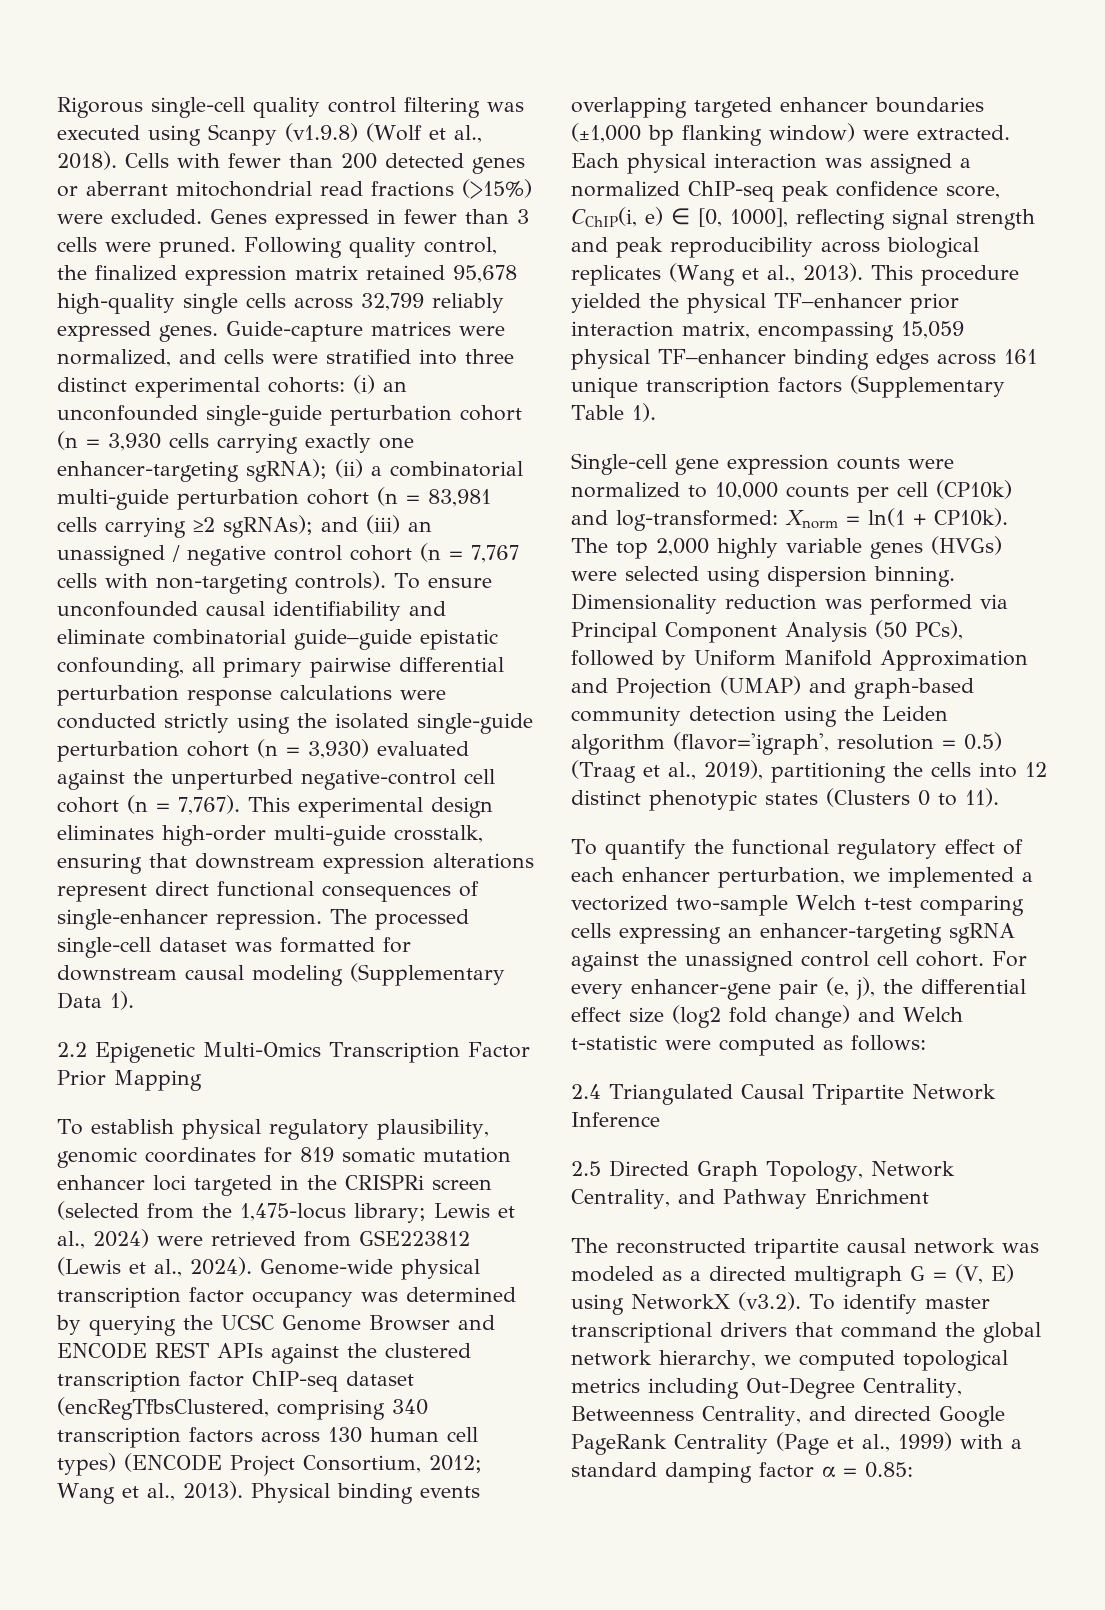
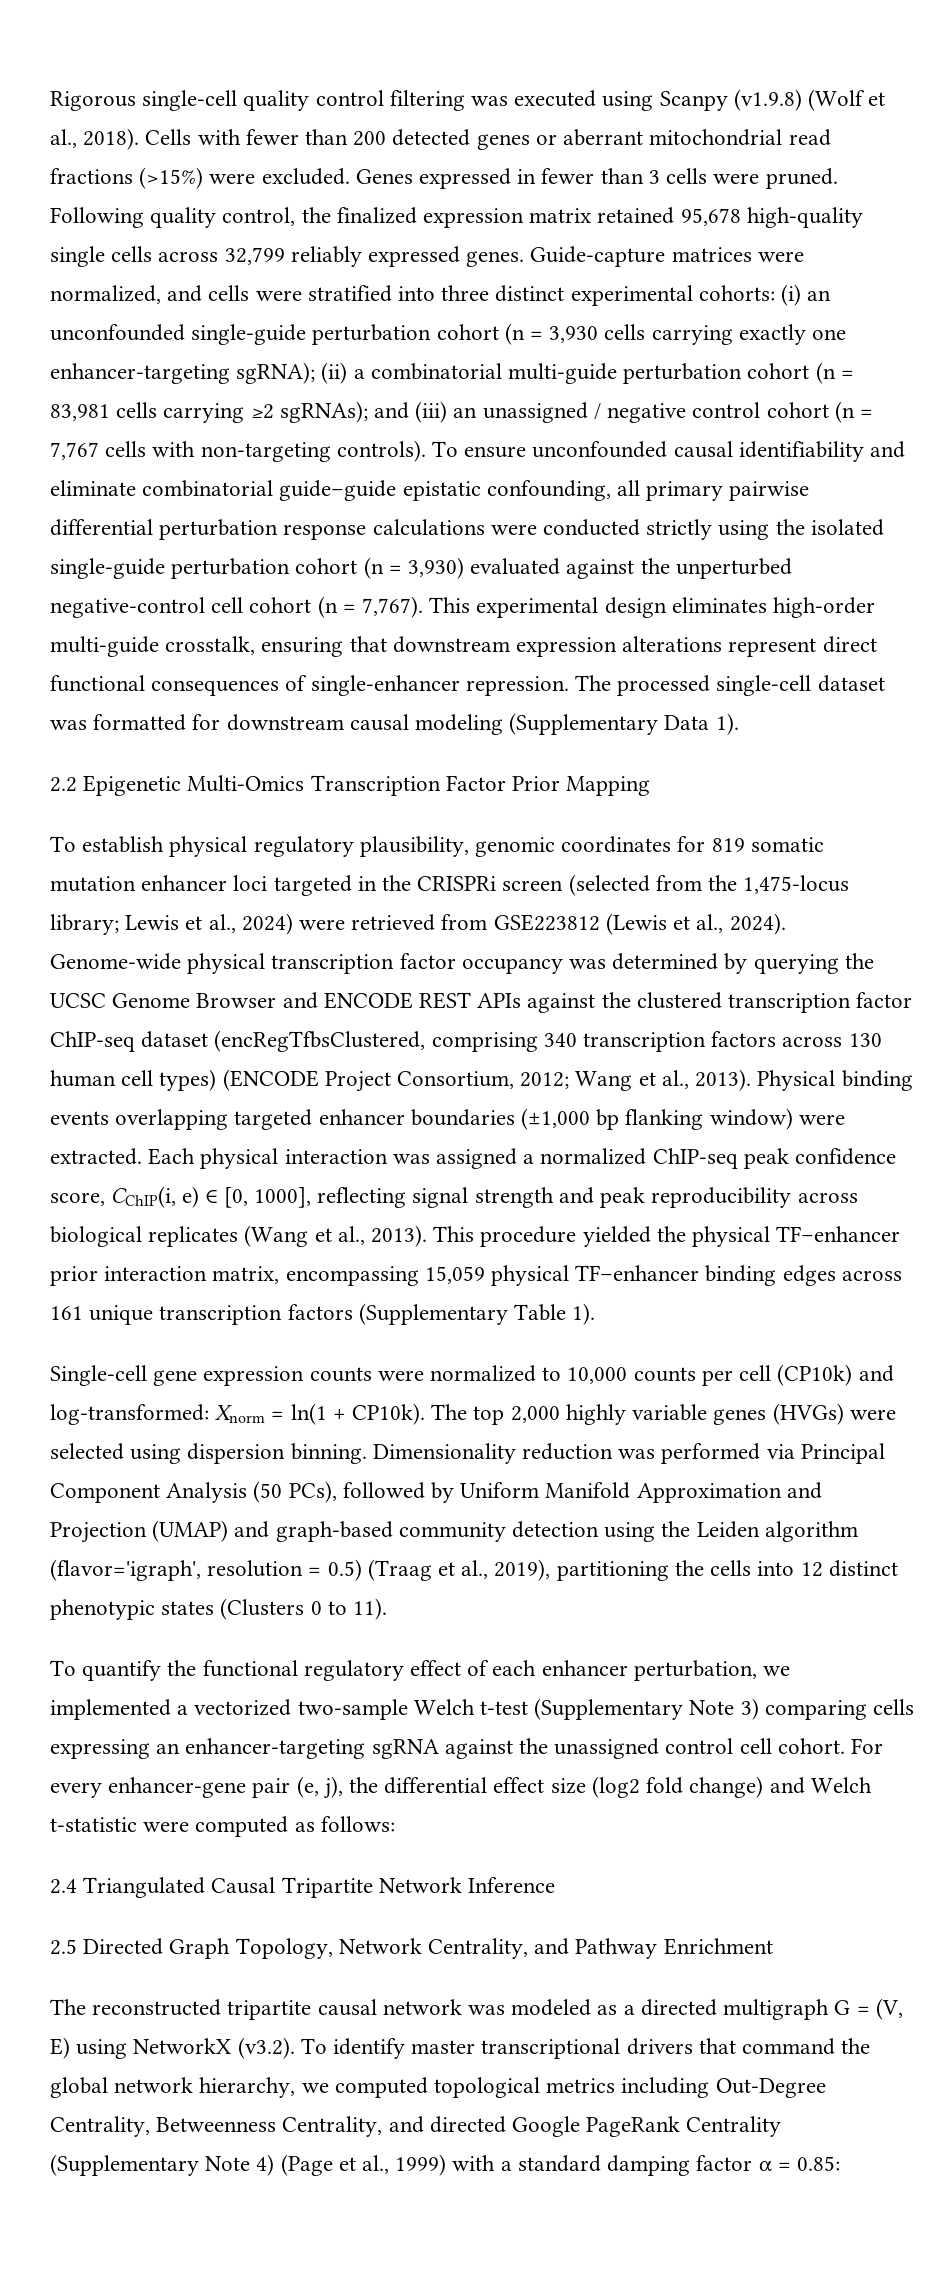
(912, 904) none -> [534,1698,759,1720] (Supplementary Note 3)
(768, 1444) none -> [50,2154,275,2176] (Supplementary Note 4)

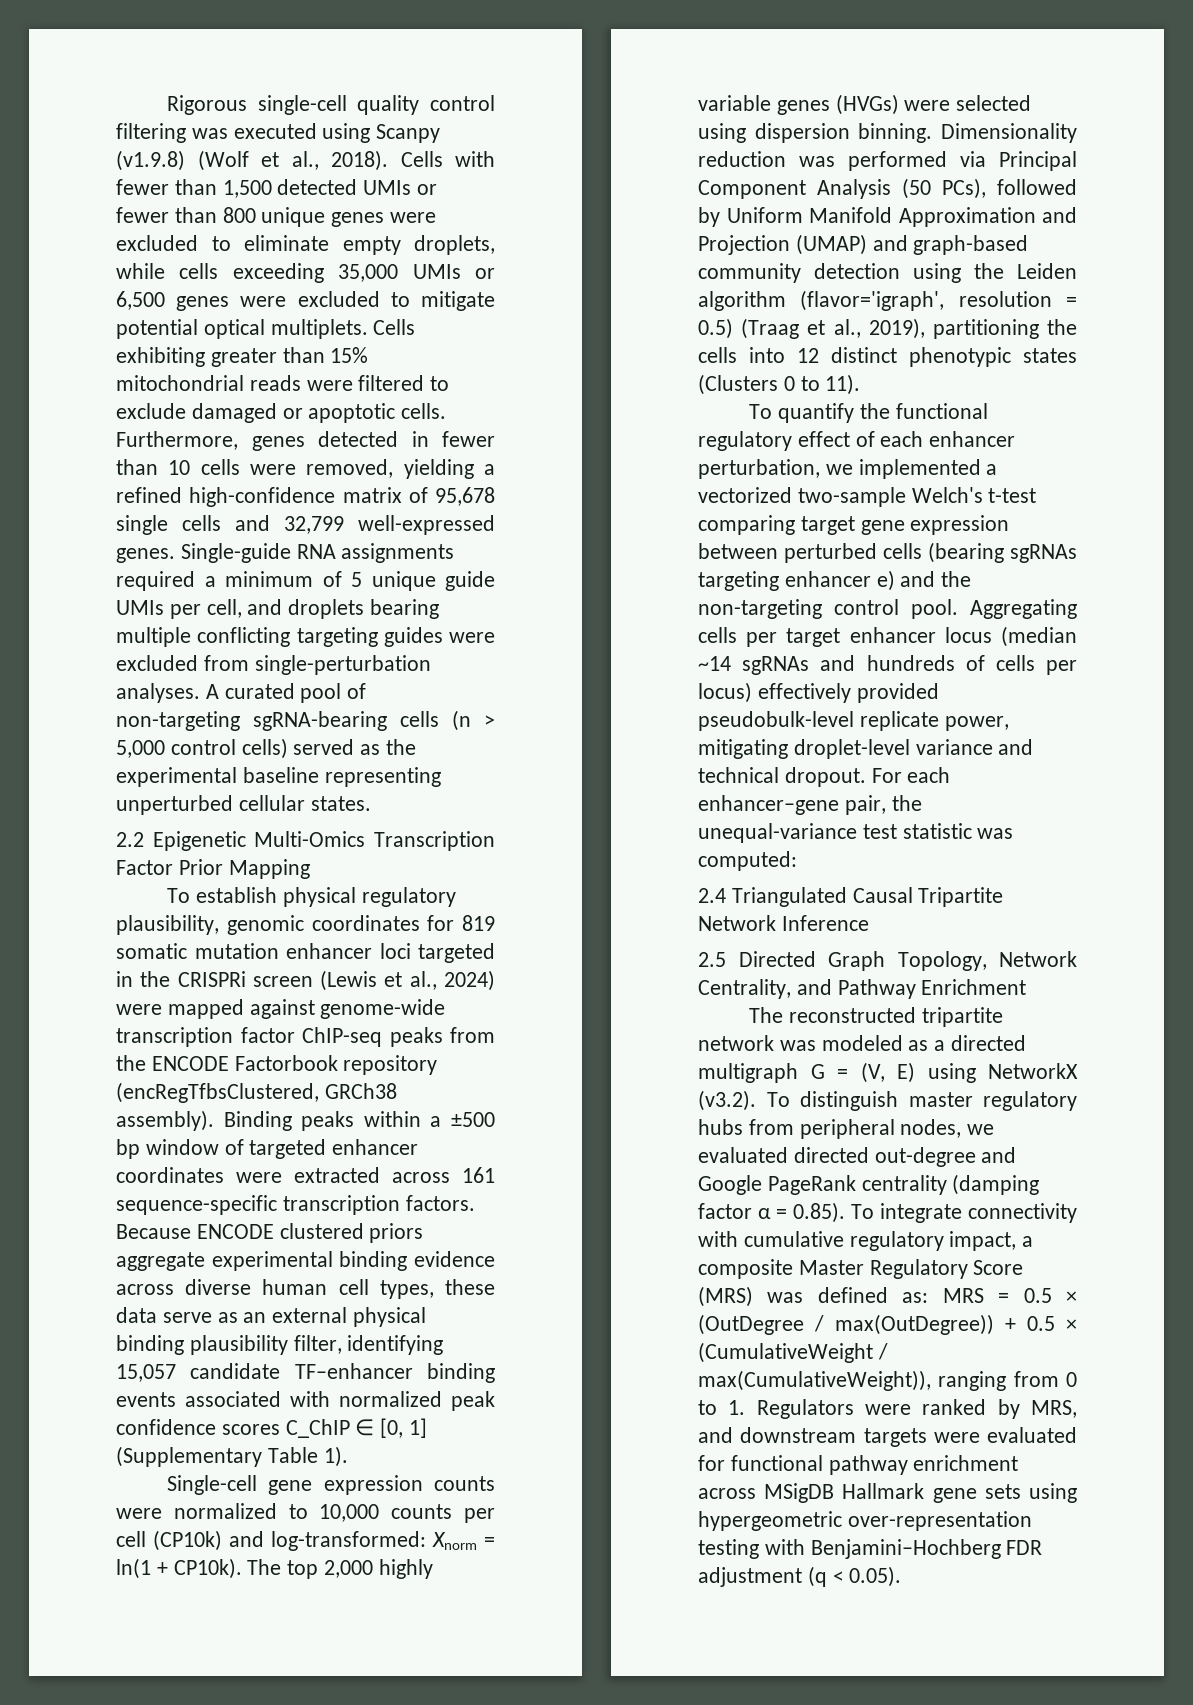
[353,129,831,150] [50,167,512,189] 200 detected genes or aberrant mitochondrial read fractions (>15%) were excluded. Genes expressed -> [222,179,438,198] [116,207,437,227] [116,235,495,255] [116,263,495,283] [116,291,495,311] [116,319,416,339] [116,347,369,367] [116,375,450,391] [116,403,447,423] [116,431,398,451] 1,500 detected UMIs or fewer than 800 unique genes were excluded to eliminate empty droplets, while cells exceeding 35,000 UMIs or 6,500 genes were excluded to mitigate potential optical multiplets. Cells exhibiting greater than 15% mitochondrial reads were filtered to exclude damaged or apoptotic cells. Furthermore, genes detected
[648,168,838,189] [50,207,863,228] [50,246,804,267] [50,284,832,306] [50,323,847,345] [50,362,854,384] [50,401,873,423] [50,440,906,462] [50,480,810,501] [50,519,884,540] [50,557,792,579] [50,596,876,618] [50,636,877,657] [50,675,885,696] [50,713,739,735] 3 cells were pruned. Following quality control, the finalized expression matrix retained 95,678 high-quality single cells across 32,799 reliably expressed genes. Guide-capture matrices were normalized, and cells were stratified into three distinct experimental cohorts: (i) an unconfounded single-guide perturbation cohort (n = 3,930 cells carrying exactly one enhancer-targeting sgRNA); (ii) a combinatorial multi-guide perturbation cohort (n = 83,981 cells carrying ≥2 sgRNAs); and (iii) an unassigned / negative control cohort (n = 7,767 cells with non-targeting controls). To ensure unconfounded causal identifiability and eliminate combinatorial guide–guide epistatic confounding, all primary pairwise differential perturbation response calculations were conducted strictly using the isolated single-guide perturbation cohort (n = 3,930) evaluated against the unperturbed negative-control cell cohort (n = 7,767). This experimental design eliminates high-order multi-guide crosstalk, ensuring that downstream expression alterations represent direct functional consequences of single-enhancer repression. The processed single-cell dataset was formatted for downstream causal modeling (Supplementary Data 1). -> [168,459,495,479] [116,487,495,507] [116,515,495,535] [116,543,455,563] [116,571,495,591] [116,599,440,619] [116,627,495,647] [116,655,431,675] [116,683,367,703] [116,710,495,731] [116,738,417,759] [116,767,441,787] [116,795,371,815] 10 cells were removed, yielding a refined high-confidence matrix of 95,678 single cells and 32,799 well-expressed genes. Single-guide RNA assignments required a minimum of 5 unique guide UMIs per cell, and droplets bearing multiple conflicting targeting guides were excluded from single-perturbation analyses. A curated pool of non-targeting sgRNA-bearing cells (n > 5,000 control cells) served as the experimental baseline representing unperturbed cellular states.
[568,874,850,896] [50,913,786,935] [50,953,874,974] [50,992,913,1013] [50,1030,882,1052] [50,1069,913,1092] [50,1108,845,1130] [50,1148,897,1169] [50,1186,858,1208] [50,1225,901,1247] [50,1265,902,1286] [50,1304,353,1325] (selected from the 1,475-locus library; Lewis et al., 2024) were retrieved from GSE223812 (Lewis et al., 2024). Genome-wide physical transcription factor occupancy was determined by querying the UCSC Genome Browser and ENCODE REST APIs against the clustered transcription factor ChIP-seq dataset (encRegTfbsClustered, comprising 340 transcription factors across 130 human cell types) (ENCODE Project Consortium, 2012; Wang et al., 2013). Physical binding events overlapping targeted enhancer boundaries (±1,000 bp flanking window) were extracted. Each physical interaction was assigned a normalized ChIP-seq peak confidence score, CChIP(i, e) ∈ [0, 1000], reflecting signal strength and peak reproducibility across biological replicates (Wang et al., 2013). This procedure yielded the physical TF–enhancer prior interaction matrix, encompassing 15,059 physical TF–enhancer binding edges across 161 unique transcription factors -> [320,970,495,991] [116,999,446,1019] [116,1027,495,1047] [116,1055,438,1075] [116,1082,397,1103] [116,1110,496,1131] [116,1139,419,1159] [116,1167,495,1183] [116,1195,475,1215] [116,1223,424,1243] [116,1251,495,1271] [116,1279,495,1299] [116,1307,427,1327] [116,1335,444,1355] [116,1363,495,1383] [116,1391,495,1411] [116,1418,428,1438] (Lewis et al., 2024) were mapped against genome-wide transcription factor ChIP-seq peaks from the ENCODE Factorbook repository (encRegTfbsClustered, GRCh38 assembly). Binding peaks within a ±500 bp window of targeted enhancer coordinates were extracted across 161 sequence-specific transcription factors. Because ENCODE clustered priors aggregate experimental binding evidence across diverse human cell types, these data serve as an external physical binding plausibility filter, identifying 15,057 candidate TF–enhancer binding events associated with normalized peak confidence scores C_ChIP ∈ [0, 1]
[413,1698,915,1720] [50,1738,884,1759] [50,1776,872,1799] [50,1816,395,1837] Welch t-test (Supplementary Note 3) comparing cells expressing an enhancer-targeting sgRNA against the unassigned control cell cohort. For every enhancer-gene pair (e, j), the differential effect size (log2 fold change) and Welch t-statistic were computed as follows: -> [911,487,1037,503] [698,515,1010,535] [698,542,1077,563] [698,570,972,591] [698,599,1077,619] [698,626,1077,647] [698,655,1077,675] [698,682,939,703] [698,711,1009,731] [698,739,1034,759] [698,767,951,787] [698,795,922,815] [698,823,1014,843] [698,851,797,871] Welch's t-test comparing target gene expression between perturbed cells (bearing sgRNAs targeting enhancer e) and the non-targeting control pool. Aggregating cells per target enhancer locus (median ~14 sgRNAs and hundreds of cells per locus) effectively provided pseudobulk-level replicate power, mitigating droplet-level variance and technical dropout. For each enhancer–gene pair, the unequal-variance test statistic was computed:
[317,1999,377,2016] causal -> (1003, 1017) none
[333,2038,871,2059] [50,2077,826,2098] [50,2116,782,2137] [50,2154,840,2176] identify master transcriptional drivers that command the global network hierarchy, we computed topological metrics including Out-Degree Centrality, Betweenness Centrality, and directed Google PageRank Centrality (Supplementary Note 4) (Page et al., 1999) with a standard damping factor α = 0.85: -> [800,1091,1077,1111] [698,1119,995,1139] [698,1147,1017,1167] [698,1174,1040,1195] [698,1202,1077,1223] [698,1231,1034,1251] [698,1259,1024,1279] [698,1286,1077,1307] [698,1314,1077,1335] [698,1342,888,1363] [698,1370,1077,1391] [698,1399,1077,1419] [698,1427,1077,1447] [698,1455,1019,1475] [698,1483,1077,1503] [698,1511,1032,1531] [698,1539,1043,1559] [698,1566,902,1587] distinguish master regulatory hubs from peripheral nodes, we evaluated directed out-degree and Google PageRank centrality (damping factor α = 0.85). To integrate connectivity with cumulative regulatory impact, a composite Master Regulatory Score (MRS) was defined as: MRS = 0.5 × (OutDegree / max(OutDegree)) + 0.5 × (CumulativeWeight / max(CumulativeWeight)), ranging from 0 to 1. Regulators were ranked by MRS, and downstream targets were evaluated for functional pathway enrichment across MSigDB Hallmark gene sets using hypergeometric over-representation testing with Benjamini–Hochberg FDR adjustment (q < 0.05).

